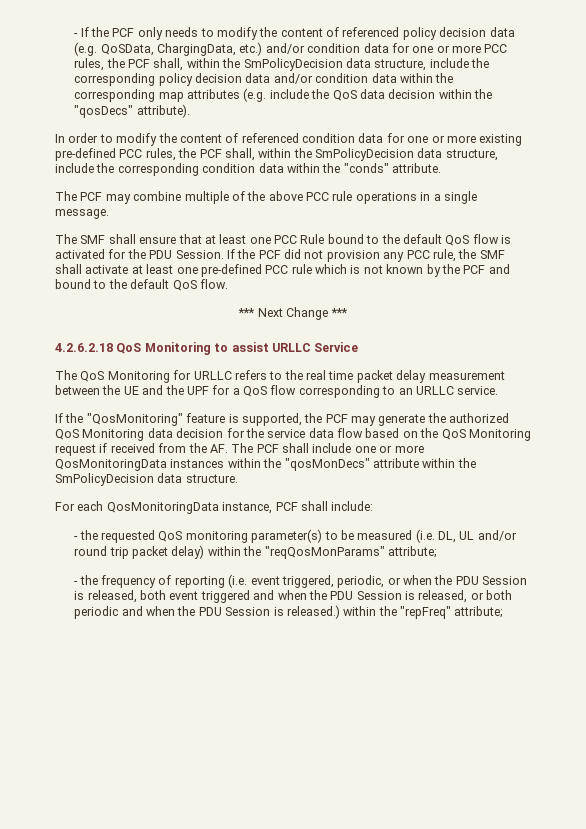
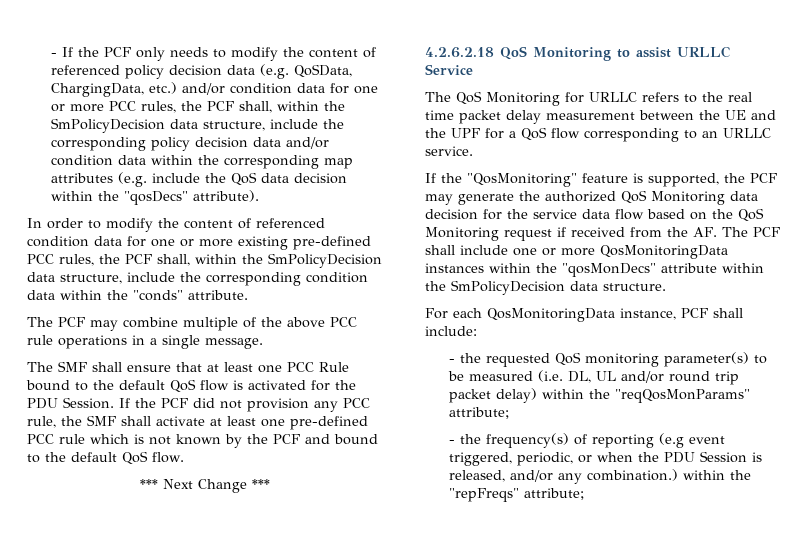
[101,575,157,588] frequency -> [485,433,569,448] frequency(s)
[228,574,248,588] (i.e. -> [658,433,684,448] (e.g
[140,590,513,603] [74,605,452,619] both event triggered and when the PDU Session is released, or both periodic and when the PDU Session is released.) within the "repFreq" -> [509,469,751,484] [448,488,519,502] and/or any combination.) within the "repFreqs"

